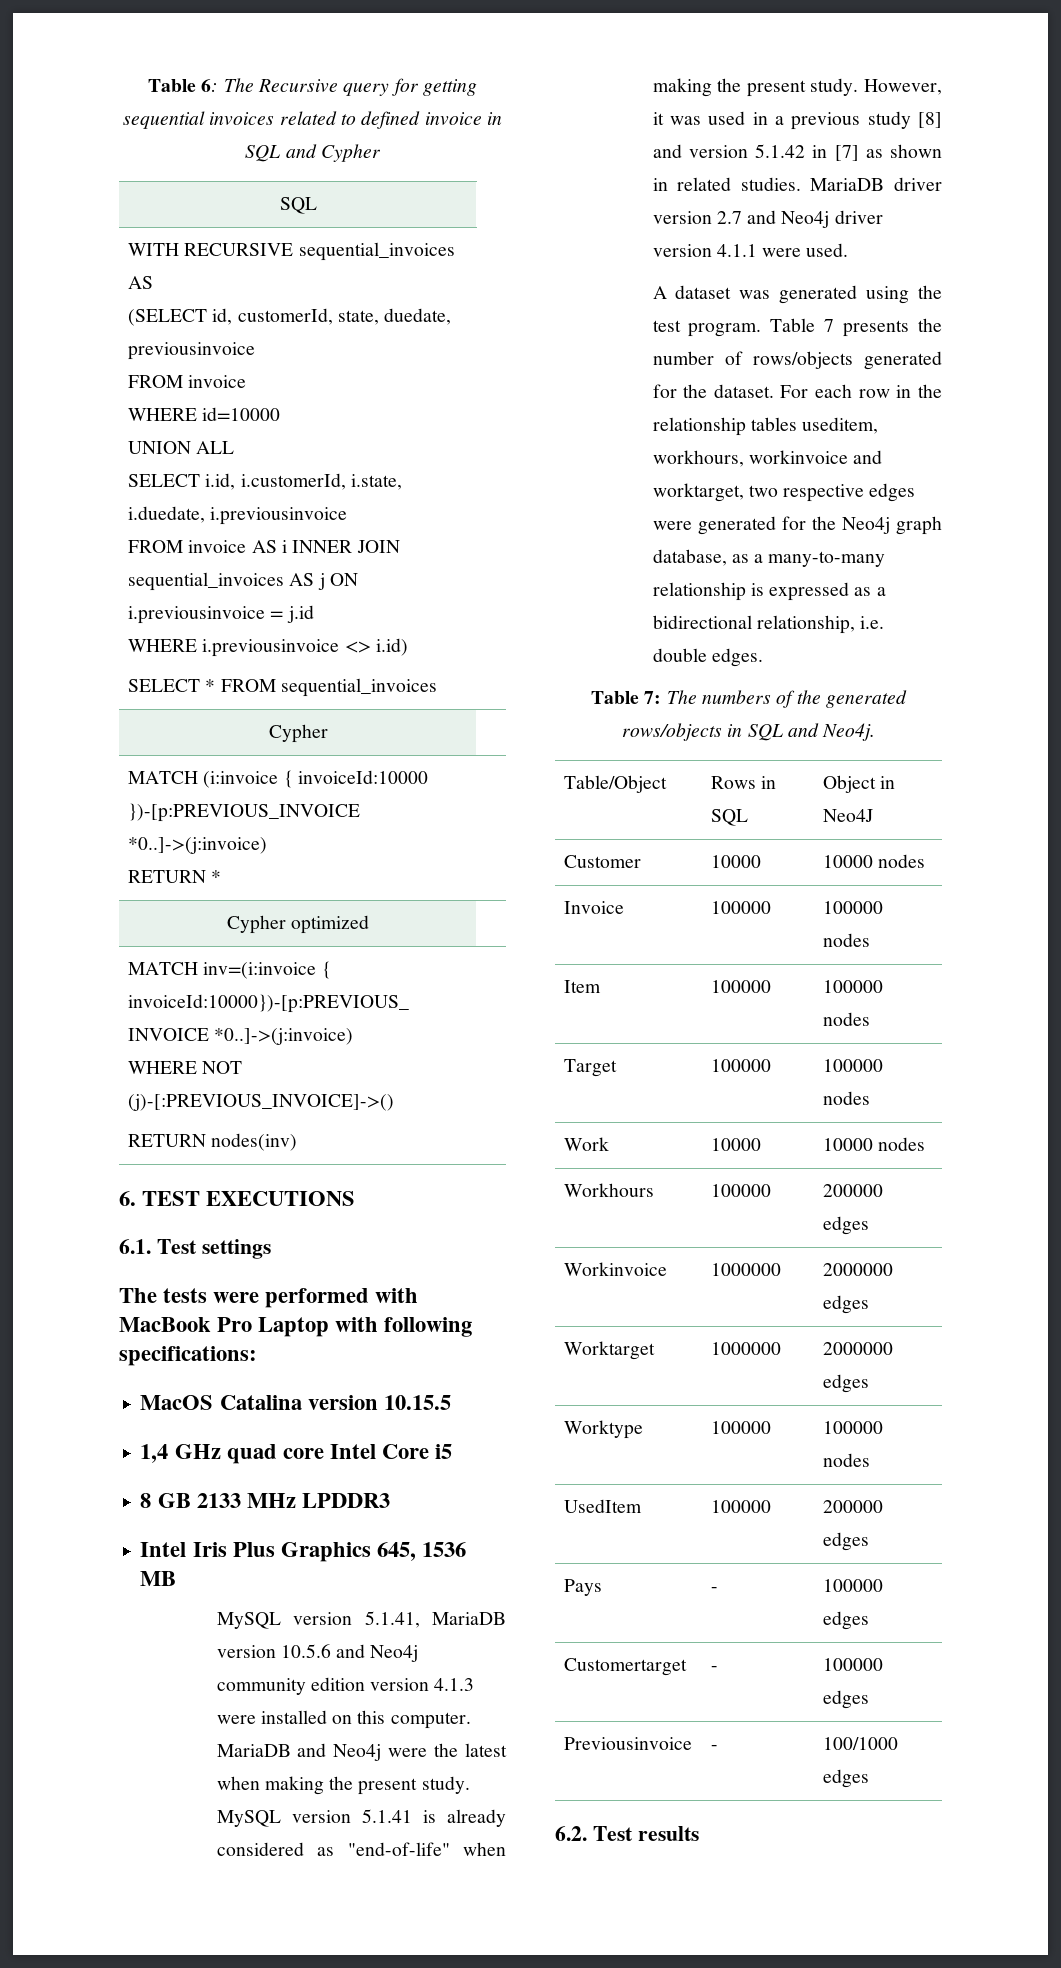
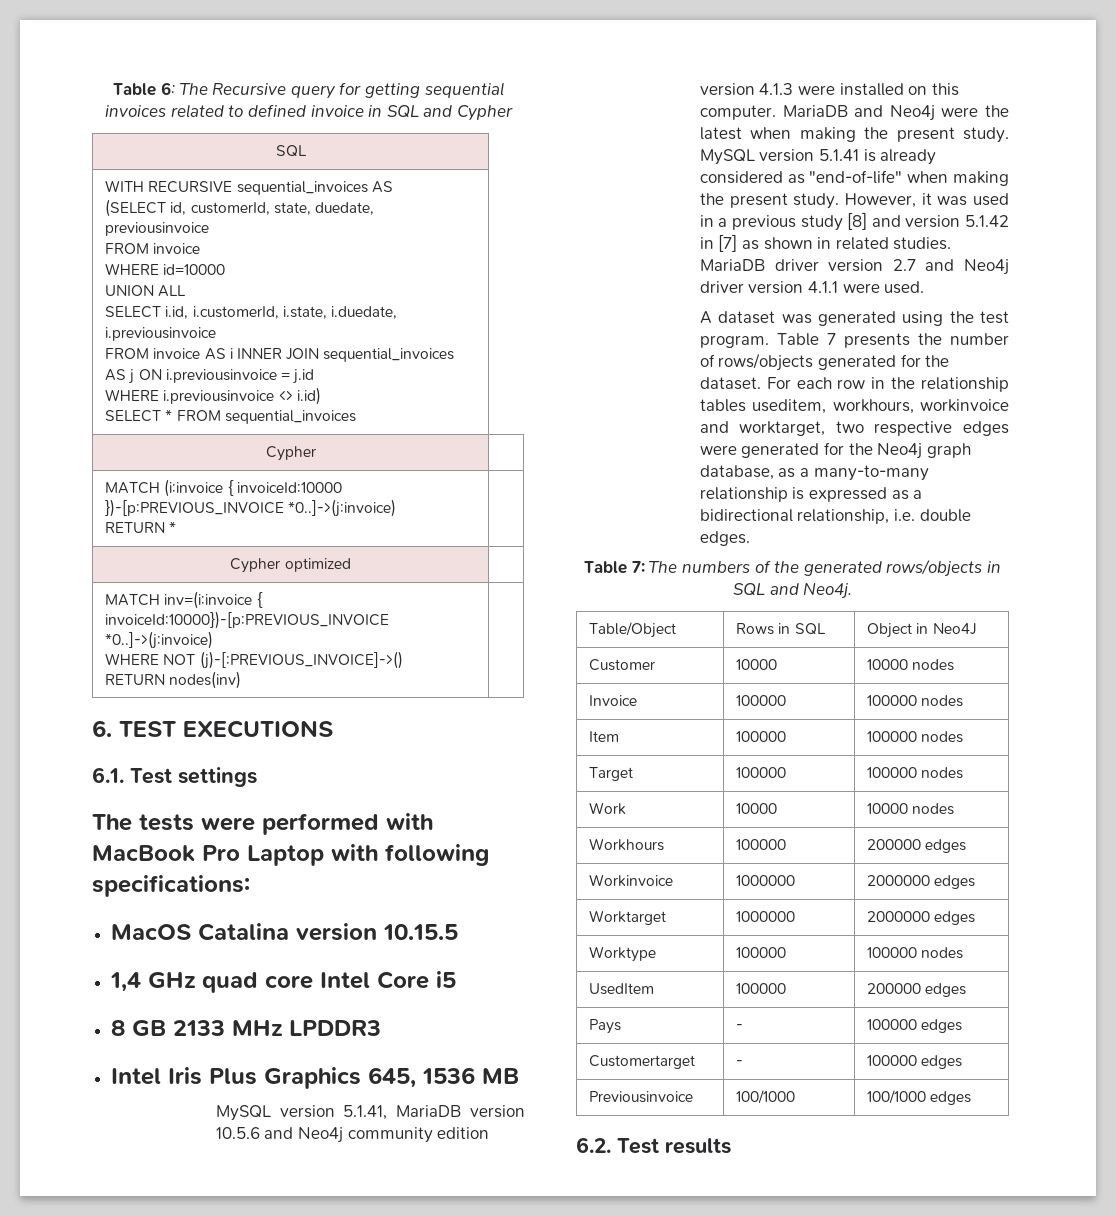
[711,1745,719,1750] - -> [736,1090,796,1104] 100/1000

